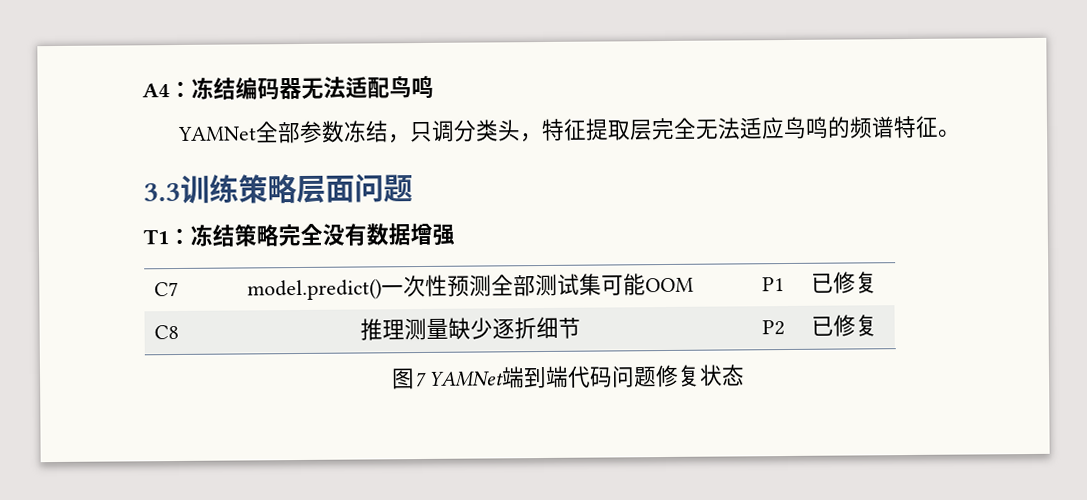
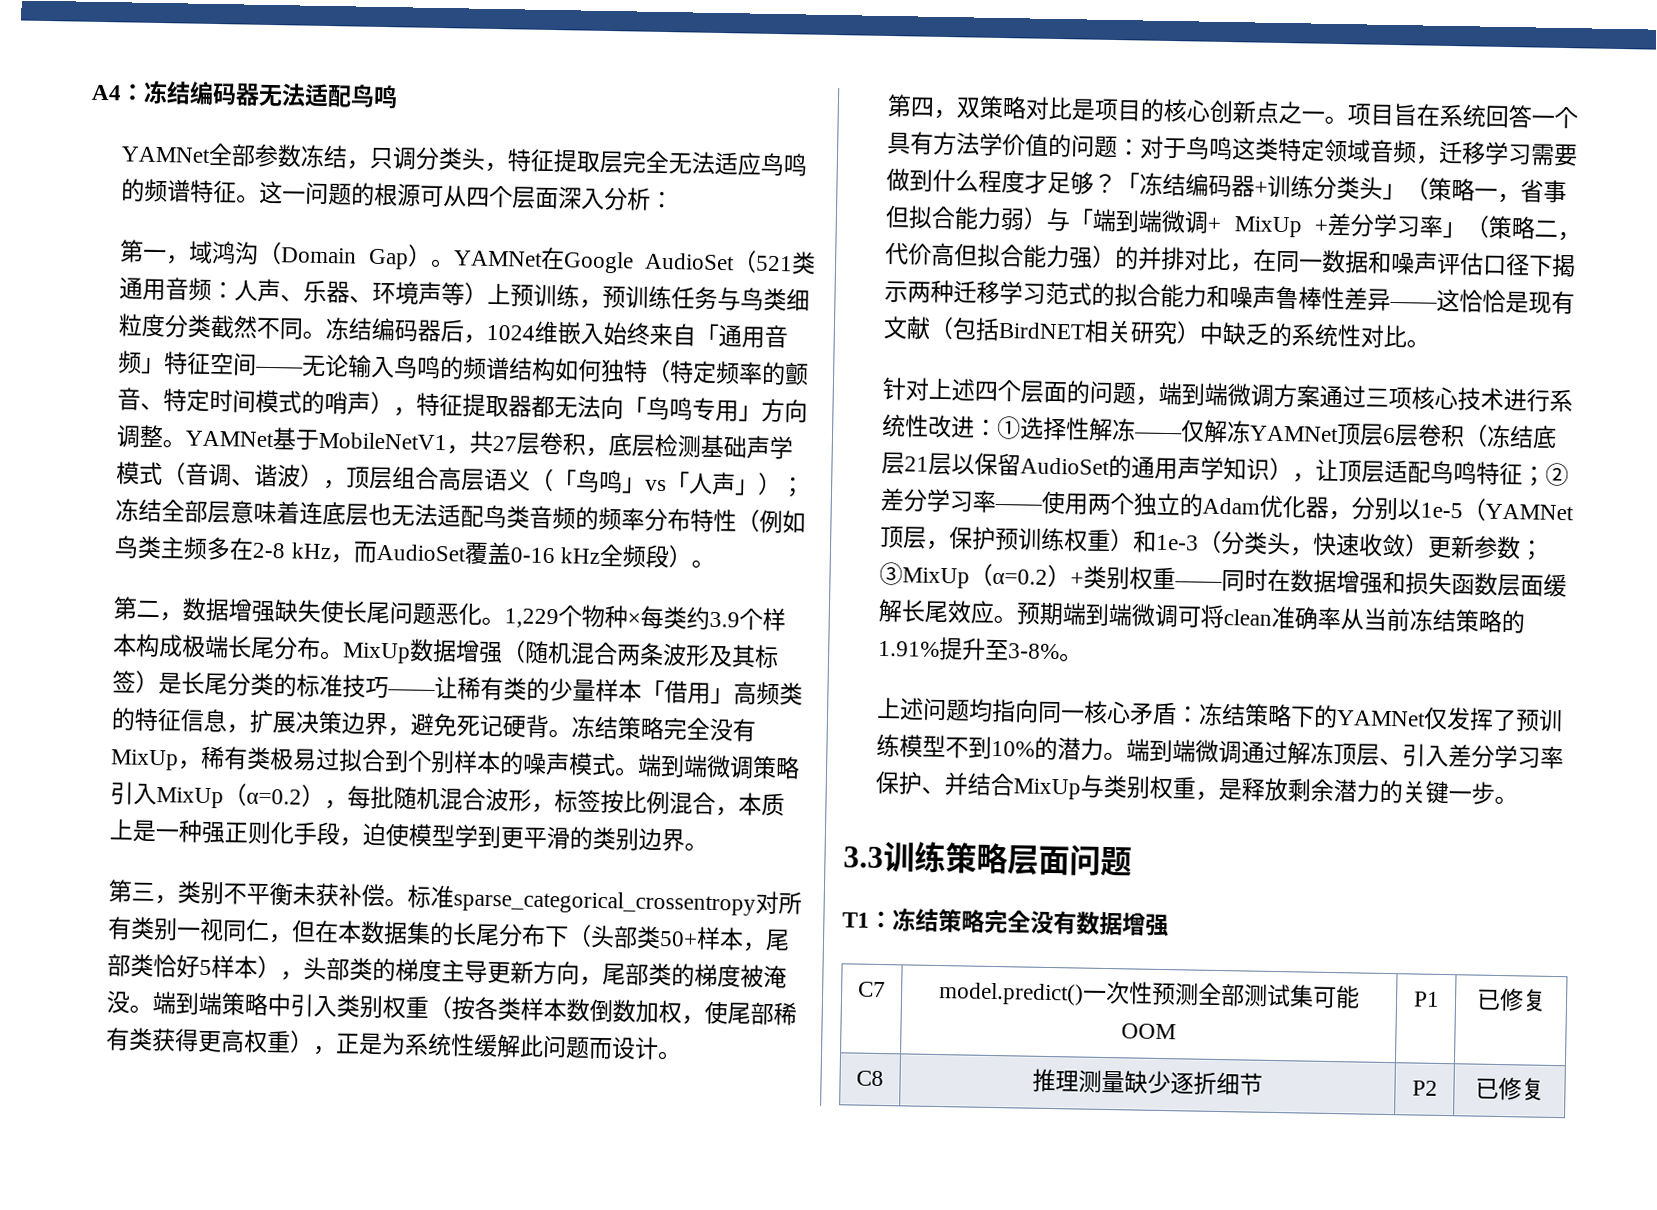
(961, 133) none -> [259,180,675,211] [119,239,816,275] [119,277,811,312] [118,313,789,349] [118,350,810,386] [117,387,809,423] [116,424,794,460] [116,461,806,498] [115,498,807,534] [114,535,715,569] [113,596,787,632] [112,633,780,669] [112,670,804,706] [111,707,757,742] [110,745,801,780] [110,781,786,817] [109,818,709,852] [108,879,803,916] [107,916,791,952] [107,953,788,989] [106,990,798,1026] [105,1027,683,1061] [887,93,1579,130] [887,131,1579,167] [886,167,1568,204] [885,204,1581,242] [885,241,1577,278] [884,279,1576,315] [883,315,1431,348] [882,376,1574,413] [882,413,1558,449] [881,451,1570,487] [880,487,1575,521] [880,525,1545,561] [879,561,1568,598] [878,598,1527,634] [878,636,1084,662] [876,696,1564,733] [876,733,1565,770] [875,770,1519,805] 这一问题的根源可从四个层面深入分析： // 第一，域鸿沟（Domain Gap）。YAMNet在Google AudioSet（521类通用音频：人声、乐器、环境声等）上预训练，预训练任务与鸟类细粒度分类截然不同。冻结编码器后，1024维嵌入始终来自「通用音频」特征空间——无论输入鸟鸣的频谱结构如何独特（特定频率的颤音、特定时间模式的哨声），特征提取器都无法向「鸟鸣专用」方向调整。YAMNet基于MobileNetV1，共27层卷积，底层检测基础声学模式（音调、谐波），顶层组合高层语义（「鸟鸣」vs「人声」）；冻结全部层意味着连底层也无法适配鸟类音频的频率分布特性（例如鸟类主频多在2-8 kHz，而AudioSet覆盖0-16 kHz全频段）。 // 第二，数据增强缺失使长尾问题恶化。1,229个物种×每类约3.9个样本构成极端长尾分布。MixUp数据增强（随机混合两条波形及其标签）是长尾分类的标准技巧——让稀有类的少量样本「借用」高频类的特征信息，扩展决策边界，避免死记硬背。冻结策略完全没有MixUp，稀有类极易过拟合到个别样本的噪声模式。端到端微调策略引入MixUp（α=0.2），每批随机混合波形，标签按比例混合，本质上是一种强正则化手段，迫使模型学到更平滑的类别边界。 // 第三，类别不平衡未获补偿。标准sparse_categorical_crossentropy对所有类别一视同仁，但在本数据集的长尾分布下（头部类50+样本，尾部类恰好5样本），头部类的梯度主导更新方向，尾部类的梯度被淹没。端到端策略中引入类别权重（按各类样本数倒数加权，使尾部稀有类获得更高权重），正是为系统性缓解此问题而设计。 // 第四，双策略对比是项目的核心创新点之一。项目旨在系统回答一个具有方法学价值的问题：对于鸟鸣这类特定领域音频，迁移学习需要做到什么程度才足够？「冻结编码器+训练分类头」（策略一，省事但拟合能力弱）与「端到端微调+ MixUp +差分学习率」（策略二，代价高但拟合能力强）的并排对比，在同一数据和噪声评估口径下揭示两种迁移学习范式的拟合能力和噪声鲁棒性差异——这恰恰是现有文献（包括BirdNET相关研究）中缺乏的系统性对比。 // 针对上述四个层面的问题，端到端微调方案通过三项核心技术进行系统性改进：①选择性解冻——仅解冻YAMNet顶层6层卷积（冻结底层21层以保留AudioSet的通用声学知识），让顶层适配鸟鸣特征；②差分学习率——使用两个独立的Adam优化器，分别以1e-5（YAMNet顶层，保护预训练权重）和1e-3（分类头，快速收敛）更新参数；③MixUp（α=0.2）+类别权重——同时在数据增强和损失函数层面缓解长尾效应。预期端到端微调可将clean准确率从当前冻结策略的1.91%提升至3-8%。 // 上述问题均指向同一核心矛盾：冻结策略下的YAMNet仅发挥了预训练模型不到10%的潜力。端到端微调通过解冻顶层、引入差分学习率保护、并结合MixUp与类别权重，是释放剩余潜力的关键一步。
[390,364,746,390] // 图7 YAMNet端到端代码问题修复状态 -> (1545, 1089) none

